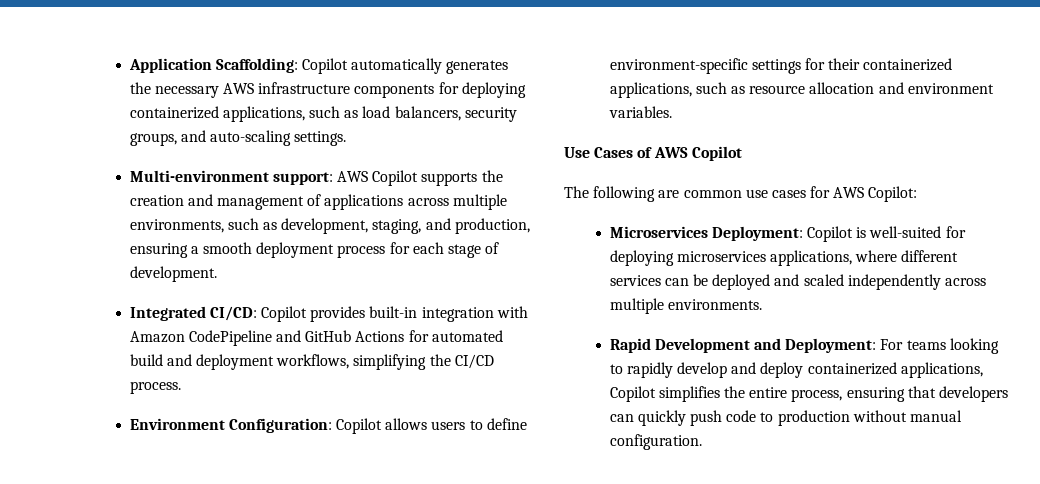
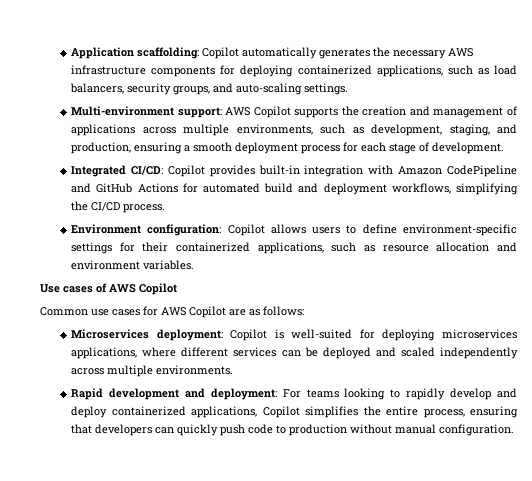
[215,58,298,73] Scaffolding: -> [137,47,200,59] scaffolding:
[228,418,332,433] Configuration: -> [147,224,222,236] configuration:
[594,147,634,158] Cases -> [63,286,93,293] cases
[564,186,918,202] The following are common use cases for AWS Copilot: -> [40,306,304,318] Common use cases for AWS Copilot are as follows:
[711,226,803,241] Deployment: -> [156,329,223,341] deployment:
[654,338,877,353] Development and Deployment: -> [109,388,277,400] development and deployment:

